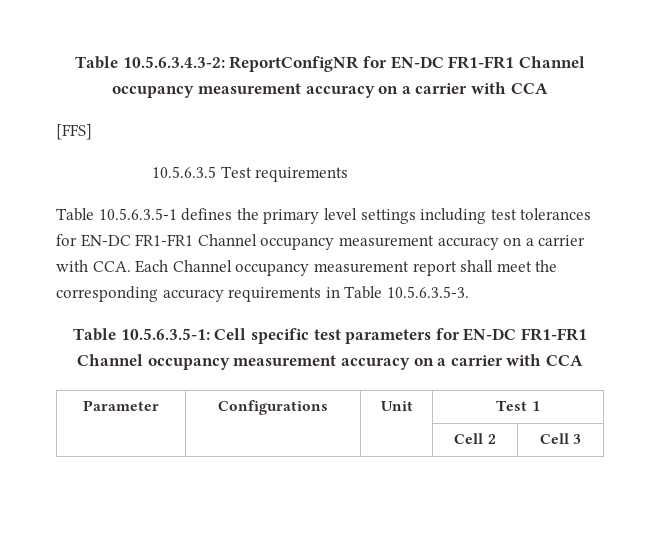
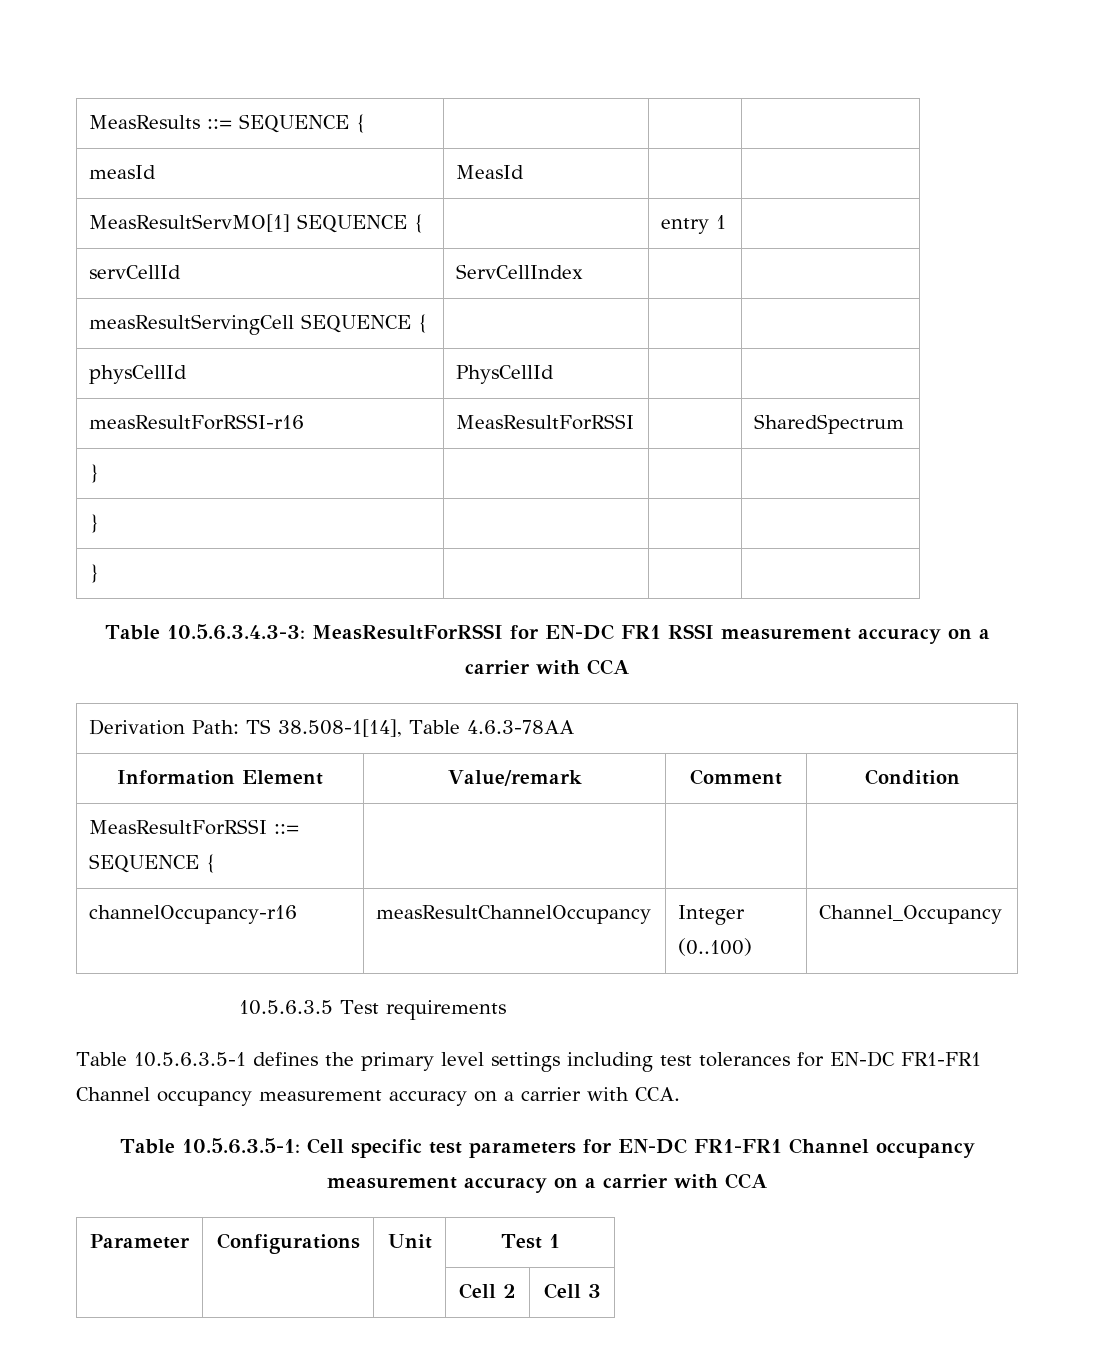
[75,56,585,72] [112,82,548,98] [56,124,92,140] Table 10.5.6.3.4.3-2: ReportConfigNR for EN-DC FR1-FR1 Channel occupancy measurement accuracy on a carrier with CCA // [FFS] -> [89,114,367,133] [89,165,157,179] [456,165,525,179] [89,214,425,233] [661,215,727,234] [89,265,182,279] [456,264,584,279] [89,314,429,335] [89,365,188,384] [456,365,555,384] [89,414,305,430] [456,414,635,430] [754,414,905,434] [89,464,100,483] [89,514,100,533] [89,564,100,583] [104,624,990,644] [465,659,629,675] [89,719,575,737] [116,770,323,785] [447,770,582,786] [690,769,782,785] [864,769,960,785] [89,819,300,835] [89,854,217,873] [89,905,298,924] [376,905,652,924] [678,905,746,925] [678,938,753,956] [819,905,1003,924] MeasResults ::= SEQUENCE { | | | // measId | MeasId | | // MeasResultServMO[1] SEQUENCE { | | entry 1 | // servCellId | ServCellIndex | | // measResultServingCell SEQUENCE { | | | // physCellId | PhysCellId | | // measResultForRSSI-r16 | MeasResultForRSSI | | SharedSpectrum // } | | | // } | | | // } | | | // Table 10.5.6.3.4.3-3: MeasResultForRSSI for EN-DC FR1 RSSI measurement accuracy on a carrier with CCA // Derivation Path: TS 38.508-1[14], Table 4.6.3-78AA // Information Element | Value/remark | Comment | Condition // MeasResultForRSSI ::= SEQUENCE { | | | // channelOccupancy-r16 | measResultChannelOccupancy | Integer (0..100) | Channel_Occupancy
[135,260,558,276] [56,286,469,302] Each Channel occupancy measurement report shall meet the corresponding accuracy requirements in Table 10.5.6.3.5-3. -> (680, 1094) none

